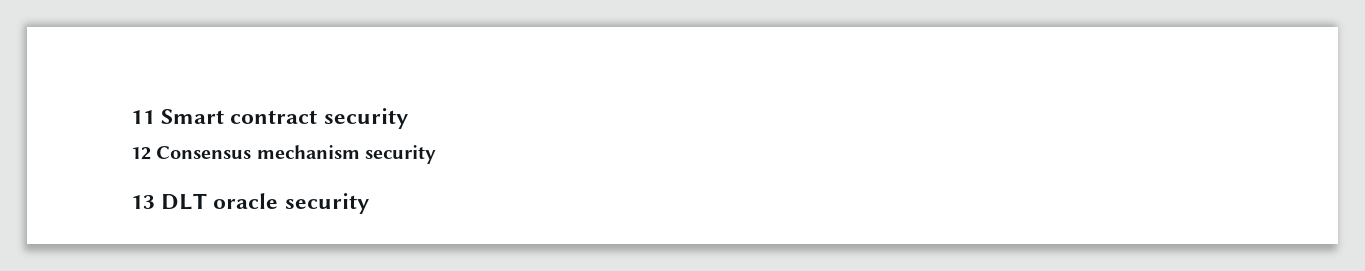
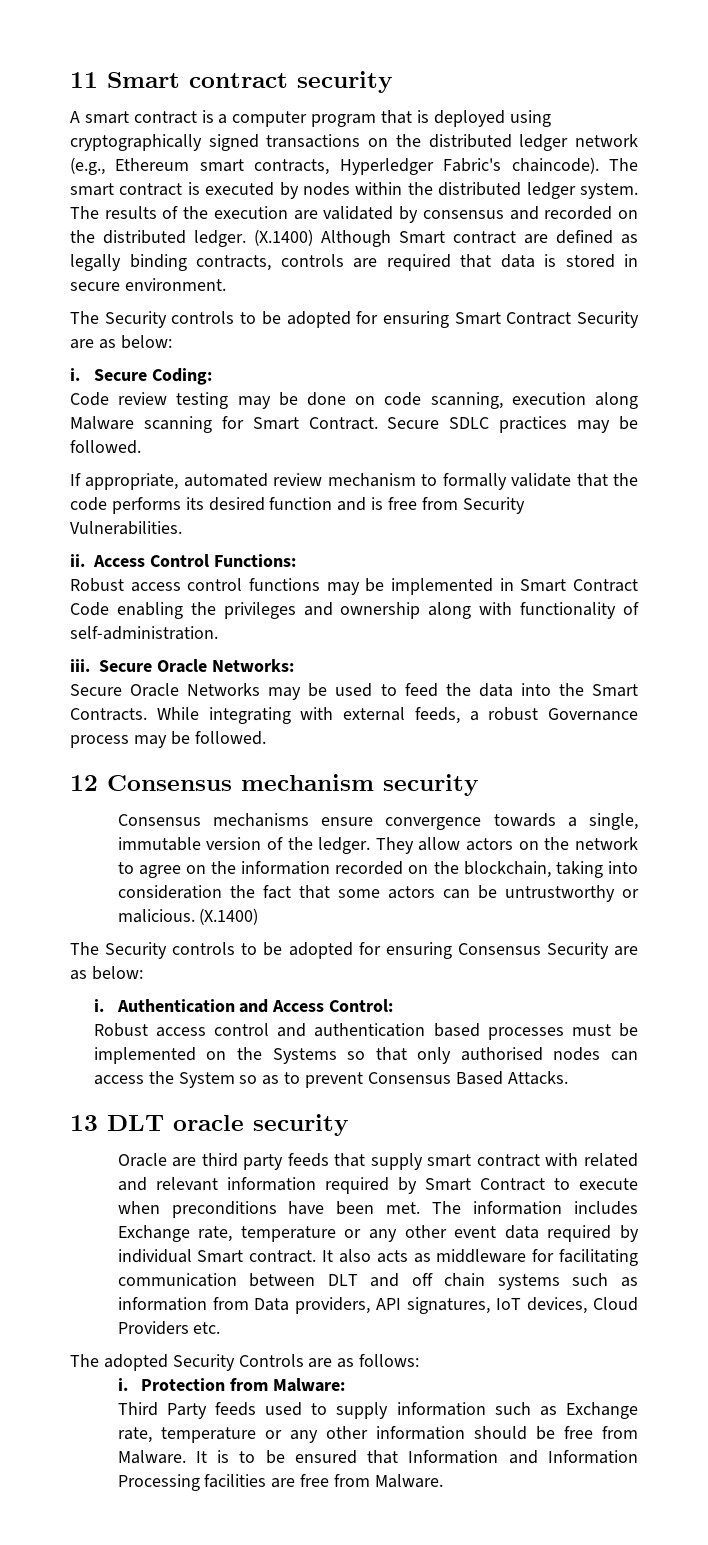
[131,145,437,164] [131,193,369,214] 12 Consensus mechanism security // 13 DLT oracle security -> [70,110,551,127] [70,134,638,151] [70,157,639,175] [70,182,638,199] [70,206,638,223] [70,229,638,247] [70,254,638,271] [70,278,226,291] [70,311,639,328] [70,335,172,349] [70,368,212,385] [70,392,638,409] [70,416,639,433] [70,440,141,454] [70,473,639,490] [70,497,525,514] [70,521,182,535] [70,554,296,567] [70,578,638,595] [70,602,640,619] [70,626,218,640] [70,659,294,673] [70,683,638,700] [70,707,638,724] [70,731,266,748] [70,774,479,796] [117,813,638,830] [117,837,638,854] [117,861,638,878] [117,885,640,902] [117,908,259,925] [70,942,639,959] [70,966,143,980] [93,999,394,1013] [93,1023,638,1040] [93,1047,638,1064] [93,1071,568,1088] [70,1114,349,1136] [117,1153,638,1170] [117,1177,638,1194] [117,1201,638,1218] [117,1225,640,1242] [117,1249,639,1266] [117,1273,638,1290] [117,1297,638,1314] [117,1321,221,1335] [70,1354,420,1371] [117,1378,346,1392] [117,1402,638,1419] [117,1426,639,1443] [117,1450,638,1464] [117,1474,443,1491] A smart contract is a computer program that is deployed using cryptographically signed transactions on the distributed ledger network (e.g., Ethereum smart contracts, Hyperledger Fabric's chaincode). The smart contract is executed by nodes within the distributed ledger system. The results of the execution are validated by consensus and recorded on the distributed ledger. (X.1400) Although Smart contract are defined as legally binding contracts, controls are required that data is stored in secure environment. // The Security controls to be adopted for ensuring Smart Contract Security are as below: // i. Secure Coding: // Code review testing may be done on code scanning, execution along Malware scanning for Smart Contract. Secure SDLC practices may be followed. // If appropriate, automated review mechanism to formally validate that the code performs its desired function and is free from Security Vulnerabilities. // ii. Access Control Functions: // Robust access control functions may be implemented in Smart Contract Code enabling the privileges and ownership along with functionality of self-administration. // iii. Secure Oracle Networks: // Secure Oracle Networks may be used to feed the data into the Smart Contracts. While integrating with external feeds, a robust Governance process may be followed. // 12 Consensus mechanism security // Consensus mechanisms ensure convergence towards a single, immutable version of the ledger. They allow actors on the network to agree on the information recorded on the blockchain, taking into consideration the fact that some actors can be untrustworthy or malicious. (X.1400) // The Security controls to be adopted for ensuring Consensus Security are as below: // i. Authentication and Access Control: // Robust access control and authentication based processes must be implemented on the Systems so that only authorised nodes can access the System so as to prevent Consensus Based Attacks. // 13 DLT oracle security // Oracle are third party feeds that supply smart contract with related and relevant information required by Smart Contract to execute when preconditions have been met. The information includes Exchange rate, temperature or any other event data required by individual Smart contract. It also acts as middleware for facilitating communication between DLT and off chain systems such as information from Data providers, API signatures, IoT devices, Cloud Providers etc. // The adopted Security Controls are as follows: // i. Protection from Malware: // Third Party feeds used to supply information such as Exchange rate, temperature or any other information should be free from Malware. It is to be ensured that Information and Information Processing facilities are free from Malware.

